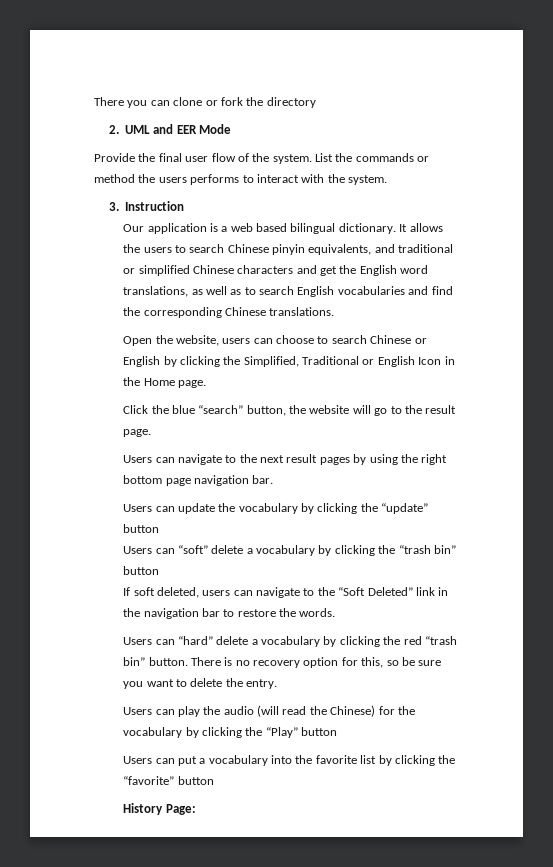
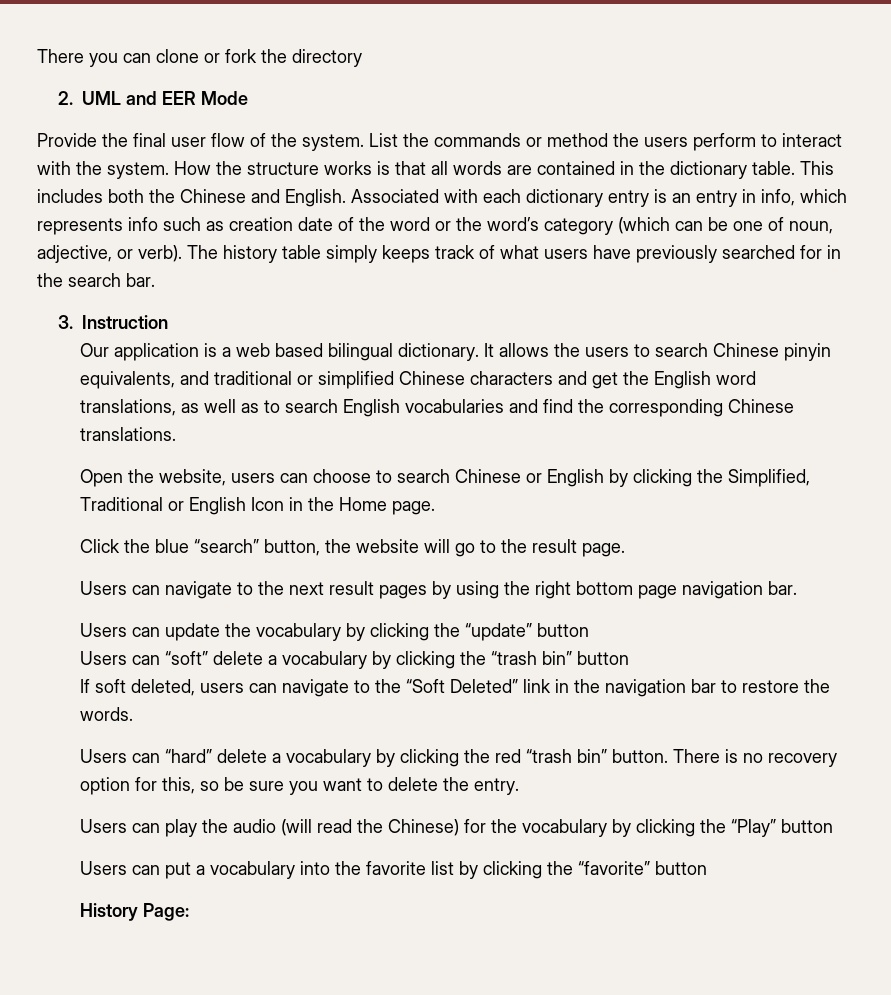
[190,174,240,185] performs -> [693,133,756,151] perform
(387, 180) none -> [174,161,834,179] [37,189,847,207] [37,217,833,235] [37,245,841,263] [37,273,155,287] How the structure works is that all words are contained in the dictionary table. This includes both the Chinese and English. Associated with each dictionary entry is an entry in info, which represents info such as creation date of the word or the word’s category (which can be one of noun, adjective, or verb). The history table simply keeps track of what users have previously searched for in the search bar.

